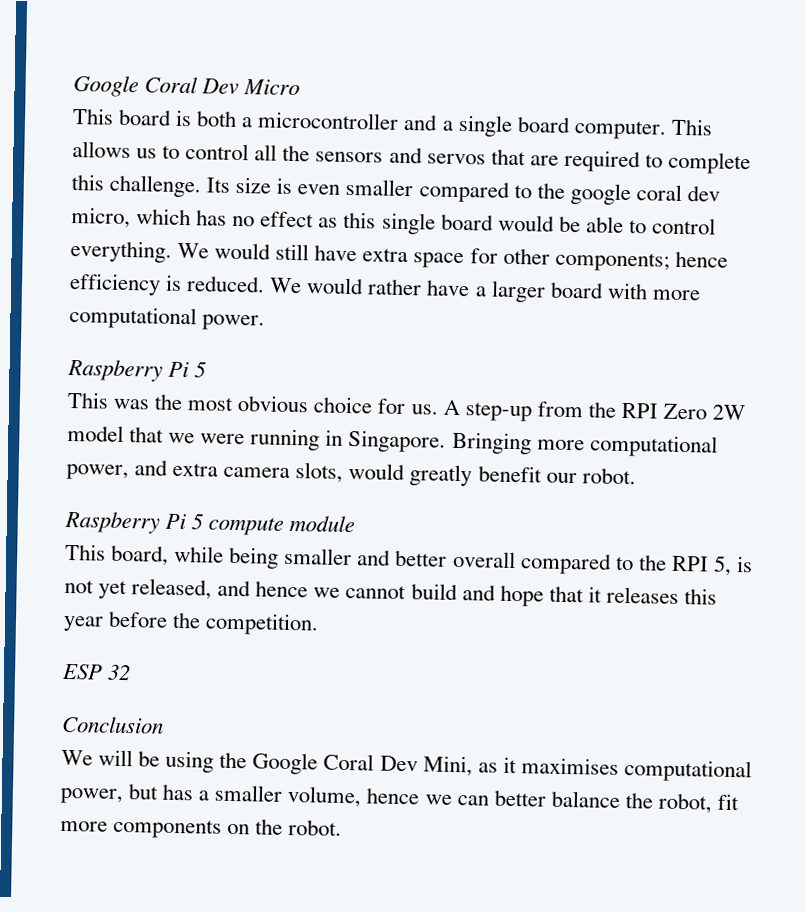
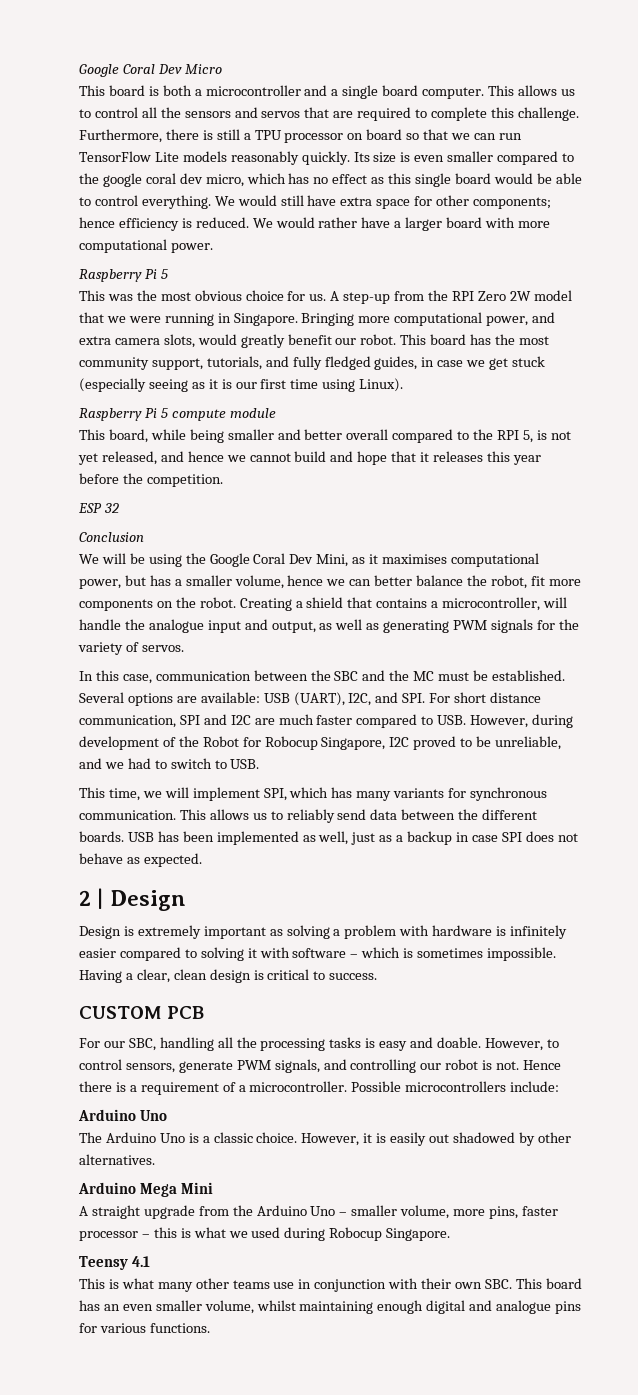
(202, 186) none -> [79,129,522,143] [79,151,350,165] Furthermore, there is still a TPU processor on board so that we can run TensorFlow Lite models reasonably quickly.
(636, 476) none -> [400,334,549,345] [79,356,546,370] [79,378,404,392] This board has the most community support, tutorials, and fully fledged guides, in case we get stuck (especially seeing as it is our first time using Linux).
(343, 827) none -> [239,597,568,611] [79,619,579,633] [78,642,184,655] [79,670,565,684] [79,692,542,706] [79,714,574,728] [79,736,562,750] [79,758,260,769] [79,787,548,801] [79,809,538,823] [79,831,578,845] [79,853,202,867] [79,888,187,911] [79,925,568,939] [79,947,557,961] [79,969,378,983] [79,1006,205,1019] [79,1037,559,1051] [79,1059,562,1073] [79,1081,560,1095] [78,1109,167,1121] [79,1132,571,1146] [79,1154,155,1165] [78,1182,213,1197] [79,1205,558,1219] [79,1227,451,1241] [79,1256,150,1270] [79,1278,582,1292] [79,1300,582,1314] [79,1323,210,1333] Creating a shield that contains a microcontroller, will handle the analogue input and output, as well as generating PWM signals for the variety of servos. // In this case, communication between the SBC and the MC must be established. Several options are available: USB (UART), I2C, and SPI. For short distance communication, SPI and I2C are much faster compared to USB. However, during development of the Robot for Robocup Singapore, I2C proved to be unreliable, and we had to switch to USB. // This time, we will implement SPI, which has many variants for synchronous communication. This allows us to reliably send data between the different boards. USB has been implemented as well, just as a backup in case SPI does not behave as expected. // 2 | Design // Design is extremely important as solving a problem with hardware is infinitely easier compared to solving it with software – which is sometimes impossible. Having a clear, clean design is critical to success. // CUSTOM PCB // For our SBC, handling all the processing tasks is easy and doable. However, to control sensors, generate PWM signals, and controlling our robot is not. Hence there is a requirement of a microcontroller. Possible microcontrollers include: // Arduino Uno // The Arduino Uno is a classic choice. However, it is easily out shadowed by other alternatives. // Arduino Mega Mini // A straight upgrade from the Arduino Uno – smaller volume, more pins, faster processor – this is what we used during Robocup Singapore. // Teensy 4.1 // This is what many other teams use in conjunction with their own SBC. This board has an even smaller volume, whilst maintaining enough digital and analogue pins for various functions.

